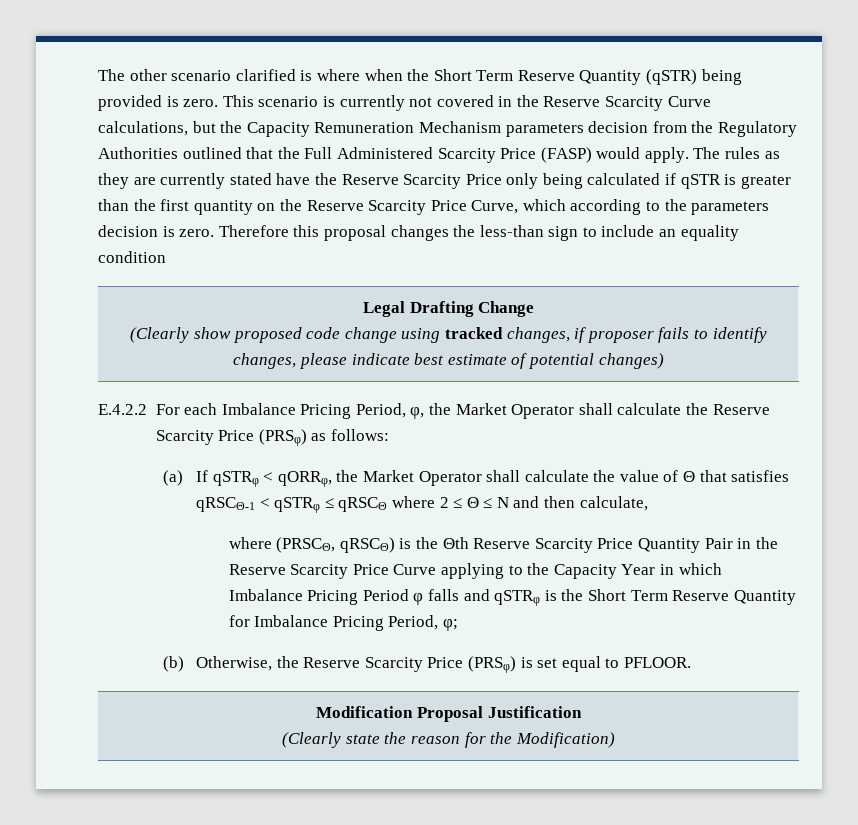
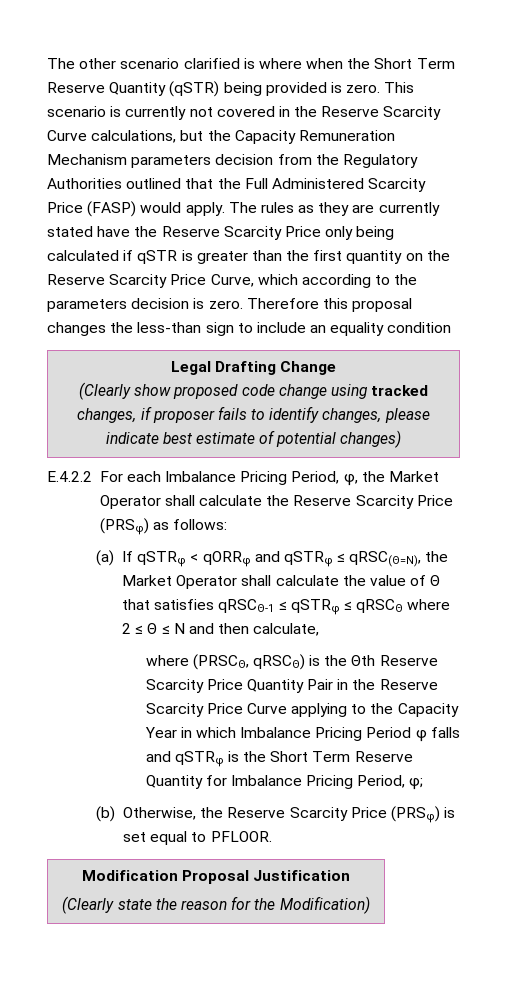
[277,471,332,487] qORRφ, -> [202,551,422,567] qORRφ and qSTRφ ≤ qRSC(Θ=N),
[259,498,270,508] < -> [278,601,287,610] ≤

